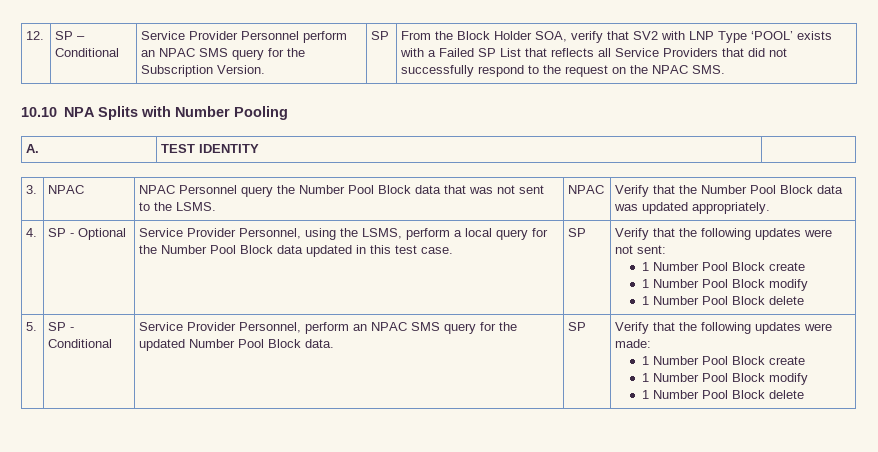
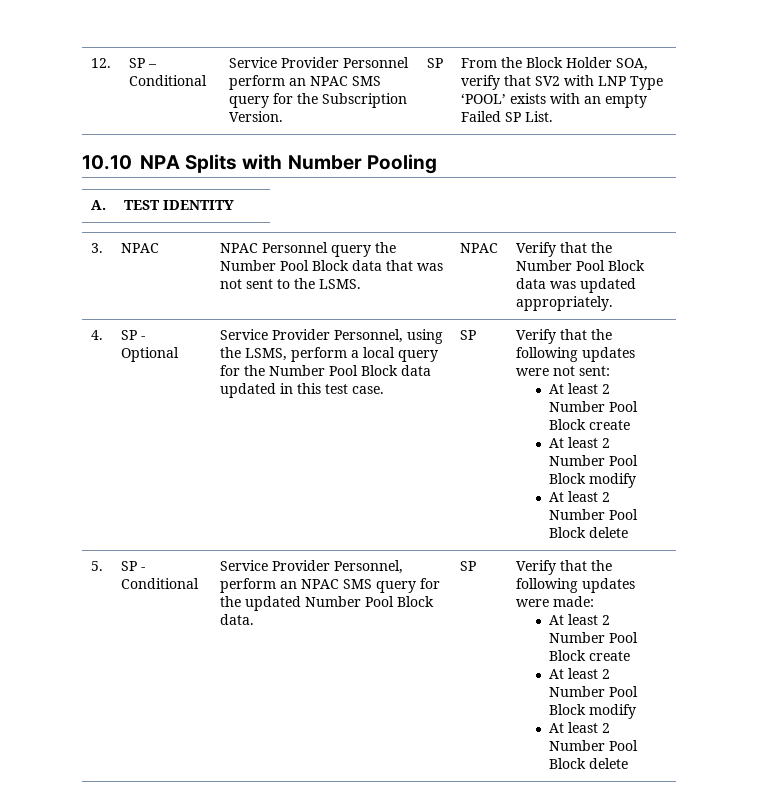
[428,48,788,57] [401,65,726,77] a Failed SP List that reflects all Service Providers that did not successfully respond to the request on the NPAC SMS. -> [583,94,647,108] [460,111,553,122] an empty Failed SP List.
[642,262,806,271] [642,279,809,291] [642,296,650,305] 1 Number Pool Block create // 1 Number Pool Block modify // 1 -> [548,383,610,394] [548,401,638,412] [548,419,630,430] [548,437,610,448] [548,455,638,466] [548,473,636,488] [548,491,610,502] At least 2 Number Pool Block create // At least 2 Number Pool Block modify // At least 2
[642,356,806,365] [642,373,809,385] [642,390,650,399] 1 Number Pool Block create // 1 Number Pool Block modify // 1 -> [548,614,610,625] [548,632,638,643] [548,650,630,661] [548,668,610,679] [548,686,638,697] [548,704,636,719] [548,722,610,733] At least 2 Number Pool Block create // At least 2 Number Pool Block modify // At least 2

